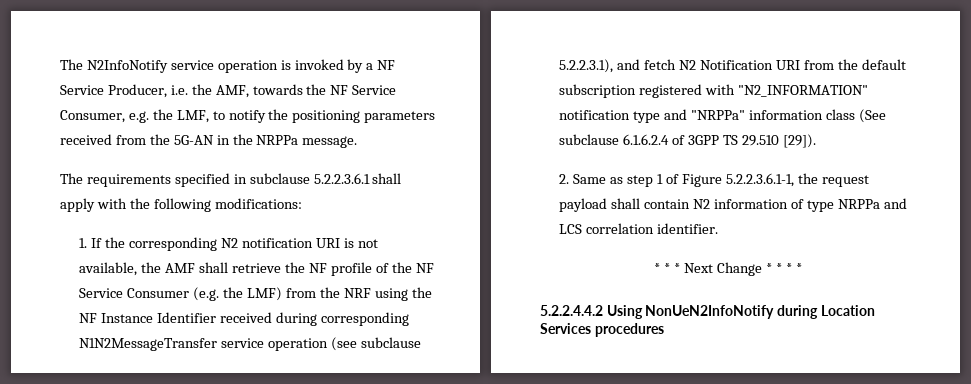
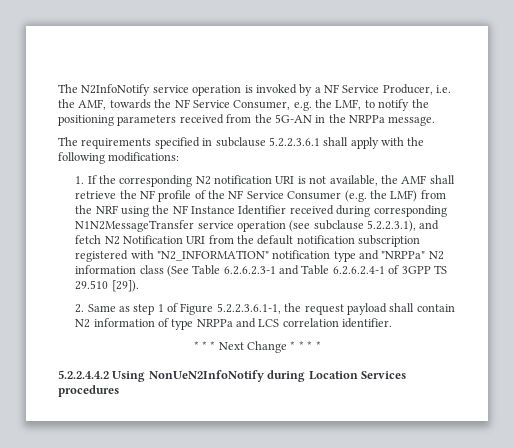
(906, 64) none -> [296,235,355,244] notification
(746, 115) none -> [428,251,444,260] N2
[559,134,670,145] subclause 6.1.6.2.4 -> [192,265,385,275] Table 6.2.6.2.3-1 and Table 6.2.6.2.4-1

